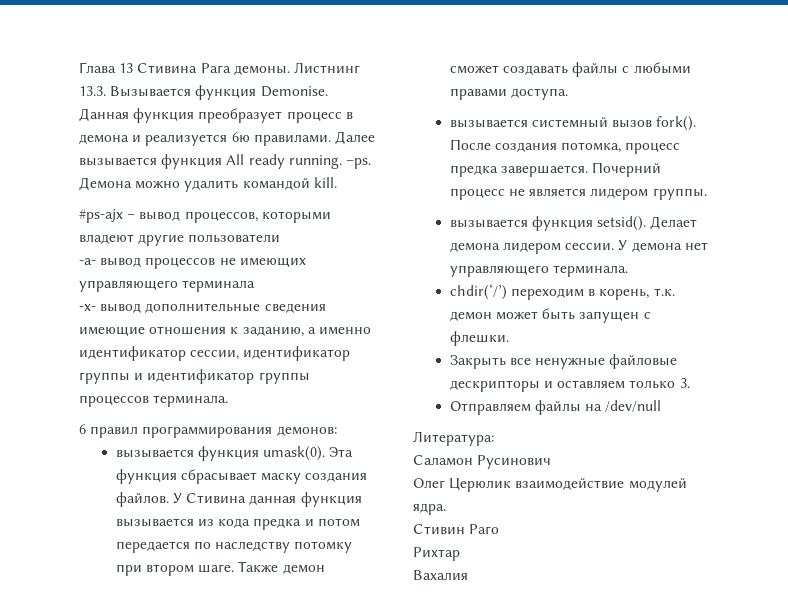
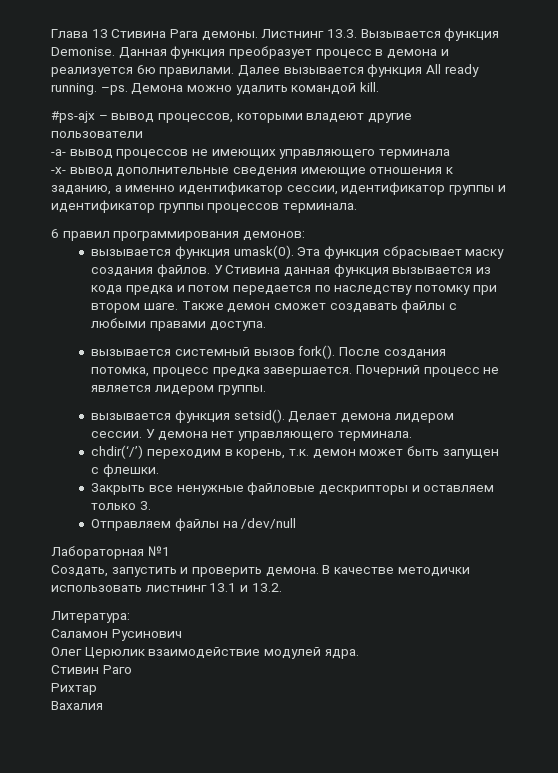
(662, 406) none -> [51,546,170,559] [51,565,470,577] [51,583,282,592] // Лабораторная №1 // Создать, запустить и проверить демона. В качестве методички использовать листнинг 13.1 и 13.2.

